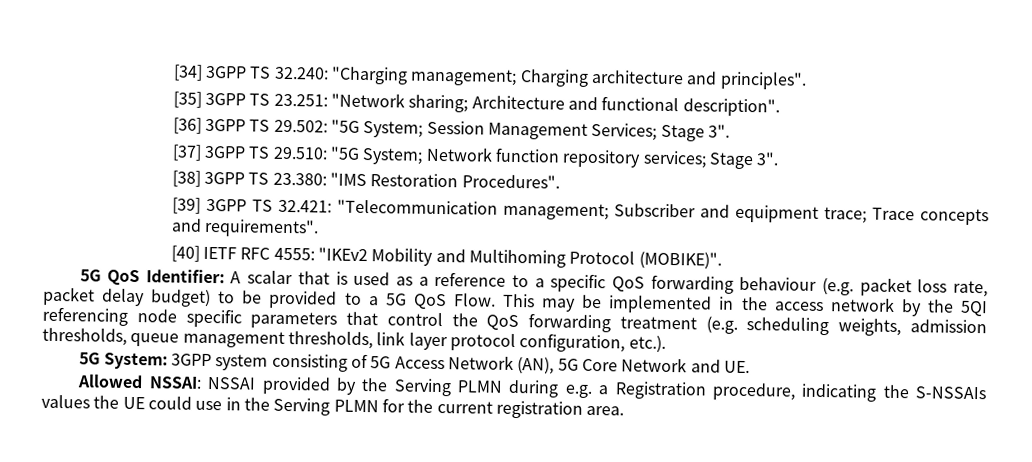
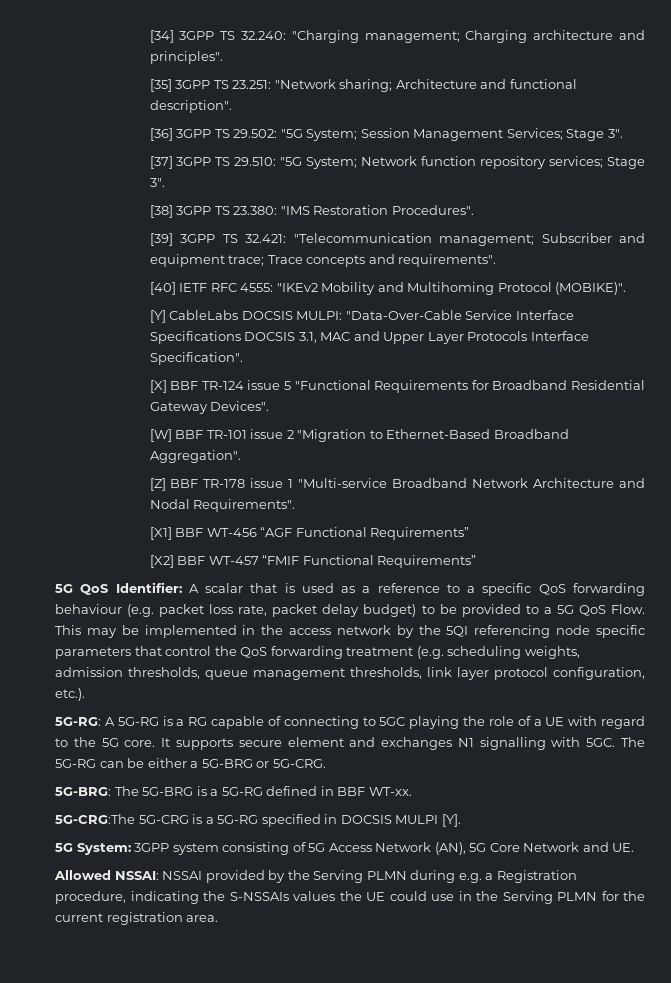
(722, 260) none -> [149,310,574,323] [149,331,589,344] [149,352,243,365] [149,380,645,393] [149,401,270,414] [149,429,569,442] [149,450,241,463] [149,478,645,491] [149,499,296,512] [149,527,470,540] [149,555,477,568] // [Y] CableLabs DOCSIS MULPI: "Data-Over-Cable Service Interface Specifications DOCSIS 3.1, MAC and Upper Layer Protocols Interface Specification". // [X] BBF TR-124 issue 5 "Functional Requirements for Broadband Residential Gateway Devices". // [W] BBF TR-101 issue 2 "Migration to Ethernet-Based Broadband Aggregation". // [Z] BBF TR-178 issue 1 "Multi-service Broadband Network Architecture and Nodal Requirements". // [X1] BBF WT-456 “AGF Functional Requirements” // [X2] BBF WT-457 “FMIF Functional Requirements”
(666, 344) none -> [55,716,645,729] [55,737,645,750] [55,758,326,768] [55,786,412,796] [55,814,461,827] // 5G-RG: A 5G-RG is a RG capable of connecting to 5GC playing the role of a UE with regard to the 5G core. It supports secure element and exchanges N1 signalling with 5GC. The 5G-RG can be either a 5G-BRG or 5G-CRG. // 5G-BRG: The 5G-BRG is a 5G-RG defined in BBF WT-xx. // 5G-CRG:The 5G-CRG is a 5G-RG specified in DOCSIS MULPI [Y].

